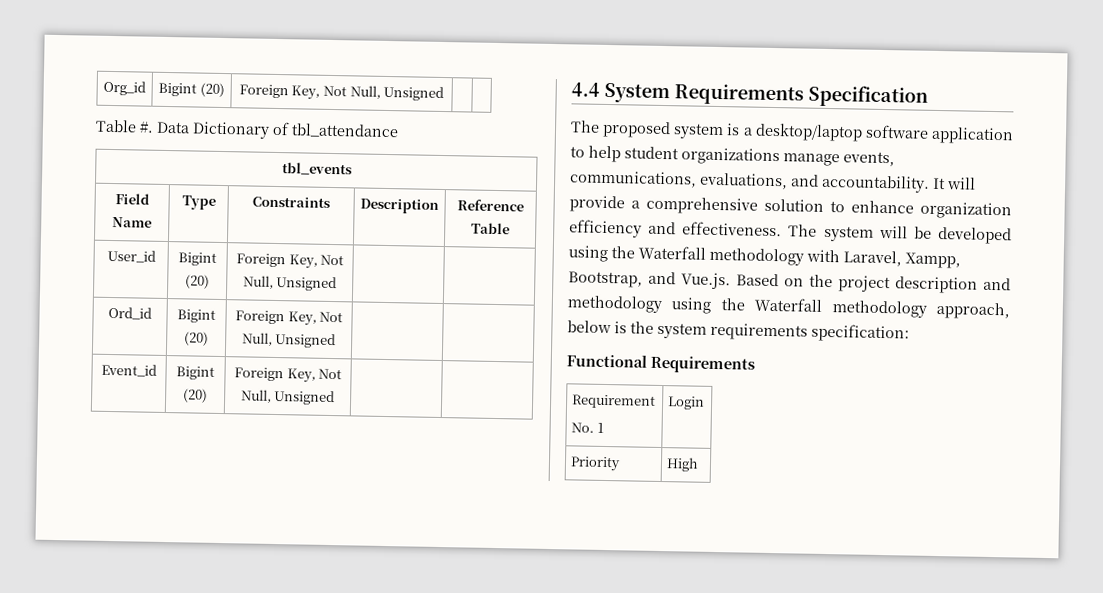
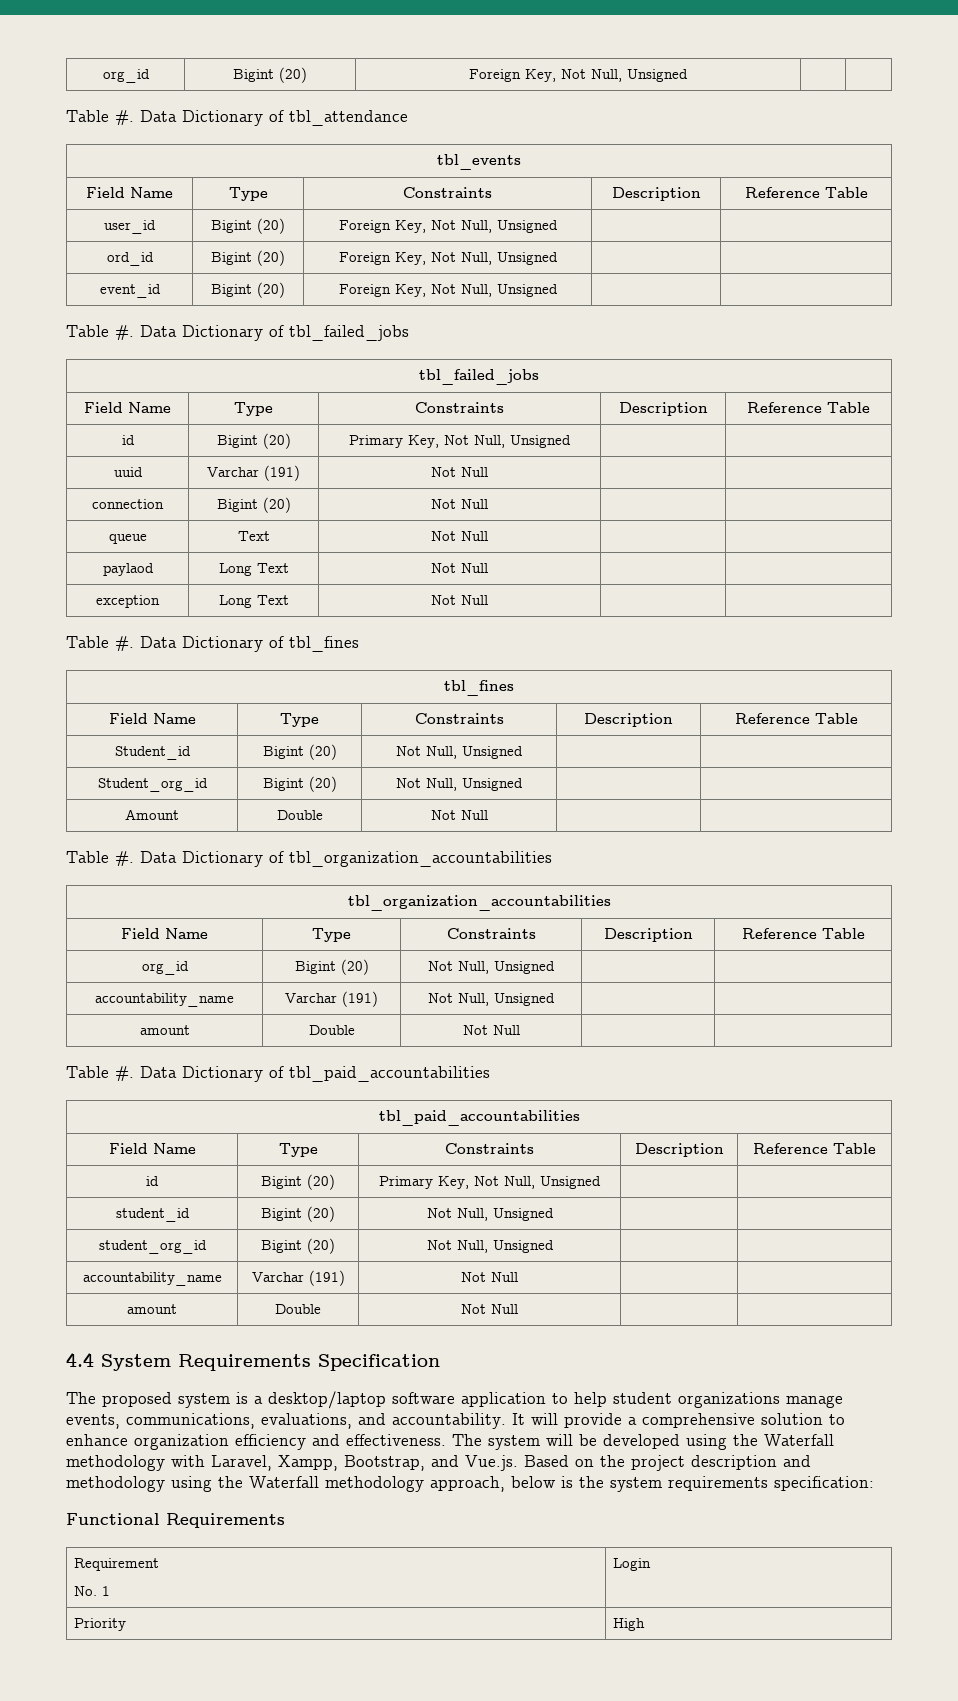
[103,80,146,96] Org_id -> [102,69,150,83] org_id
[106,249,156,263] [178,252,217,266] [185,274,210,289] [235,253,345,269] [242,275,338,292] [108,306,152,320] [177,309,216,323] [184,331,209,346] [234,310,344,326] [241,332,337,349] [101,363,157,377] [176,366,215,380] [183,388,208,403] [233,367,343,383] [240,389,336,406] User_id | Bigint (20) | Foreign Key, Not Null, Unsigned | | // Ord_id | Bigint (20) | Foreign Key, Not Null, Unsigned | | // Event_id | Bigint (20) | Foreign Key, Not Null, Unsigned | | -> [104,220,156,234] [211,218,285,234] [338,220,558,233] [106,252,154,266] [211,250,285,266] [338,252,558,265] [99,284,161,298] [211,282,285,298] [338,284,558,297] [66,325,409,341] [419,369,539,385] [84,402,171,413] [234,402,273,416] [415,402,504,413] [618,402,708,416] [747,402,870,413] [121,435,135,445] [216,433,291,449] [349,435,571,448] [113,467,143,477] [207,465,300,481] [431,467,488,477] [92,499,164,509] [216,497,291,513] [431,499,488,509] [108,534,147,544] [237,531,270,541] [431,531,488,541] [102,563,154,576] [218,563,289,576] [431,563,488,573] [96,595,160,608] [218,595,289,608] [431,595,488,605] [66,636,359,652] [444,680,514,696] [108,713,196,724] [280,713,319,727] [414,713,504,724] [584,713,673,727] [734,713,858,724] [114,746,191,760] [262,744,337,760] [396,746,523,759] [97,778,208,792] [262,776,337,792] [396,778,523,791] [125,809,179,820] [276,810,323,820] [430,810,488,820] [66,851,552,867] [347,895,611,911] [121,928,208,939] [312,928,351,942] [446,928,536,939] [603,928,693,942] [741,928,865,939] [141,961,189,975] [294,959,369,975] [428,961,555,974] [95,993,234,1007] [285,991,378,1007] [428,993,555,1006] [139,1025,190,1035] [308,1025,355,1035] [462,1025,520,1035] [66,1066,490,1082] [378,1110,580,1126] [108,1143,196,1154] [278,1143,318,1157] [445,1143,534,1154] [634,1143,724,1157] [753,1143,876,1154] [146,1176,159,1186] [261,1174,335,1190] [379,1176,601,1189] [115,1208,190,1222] [261,1206,335,1222] [426,1208,554,1221] [98,1240,207,1254] [261,1238,335,1254] [426,1240,554,1253] [82,1272,222,1286] [251,1270,345,1286] [461,1272,518,1282] [127,1304,177,1314] [275,1304,321,1314] [461,1304,518,1314] user_id | Bigint (20) | Foreign Key, Not Null, Unsigned | | // ord_id | Bigint (20) | Foreign Key, Not Null, Unsigned | | // event_id | Bigint (20) | Foreign Key, Not Null, Unsigned | | // Table #. Data Dictionary of tbl_failed_jobs // tbl_failed_jobs // Field Name | Type | Constraints | Description | Reference Table // id | Bigint (20) | Primary Key, Not Null, Unsigned | | // uuid | Varchar (191) | Not Null | | // connection | Bigint (20) | Not Null | | // queue | Text | Not Null | | // paylaod | Long Text | Not Null | | // exception | Long Text | Not Null | | // Table #. Data Dictionary of tbl_fines // tbl_fines // Field Name | Type | Constraints | Description | Reference Table // Student_id | Bigint (20) | Not Null, Unsigned | | // Student_org_id | Bigint (20) | Not Null, Unsigned | | // Amount | Double | Not Null | | // Table #. Data Dictionary of tbl_organization_accountabilities // tbl_organization_accountabilities // Field Name | Type | Constraints | Description | Reference Table // org_id | Bigint (20) | Not Null, Unsigned | | // accountability_name | Varchar (191) | Not Null, Unsigned | | // amount | Double | Not Null | | // Table #. Data Dictionary of tbl_paid_accountabilities // tbl_paid_accountabilities // Field Name | Type | Constraints | Description | Reference Table // id | Bigint (20) | Primary Key, Not Null, Unsigned | | // student_id | Bigint (20) | Not Null, Unsigned | | // student_org_id | Bigint (20) | Not Null, Unsigned | | // accountability_name | Varchar (191) | Not Null | | // amount | Double | Not Null | |

